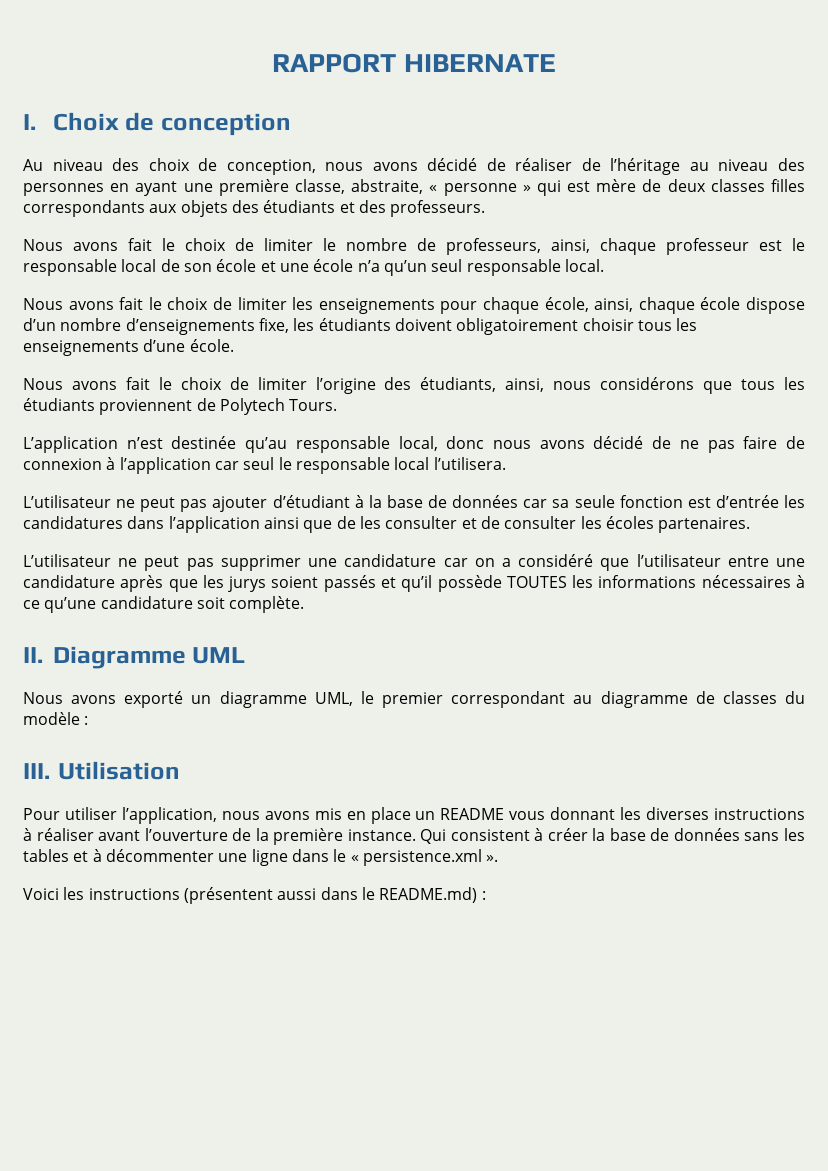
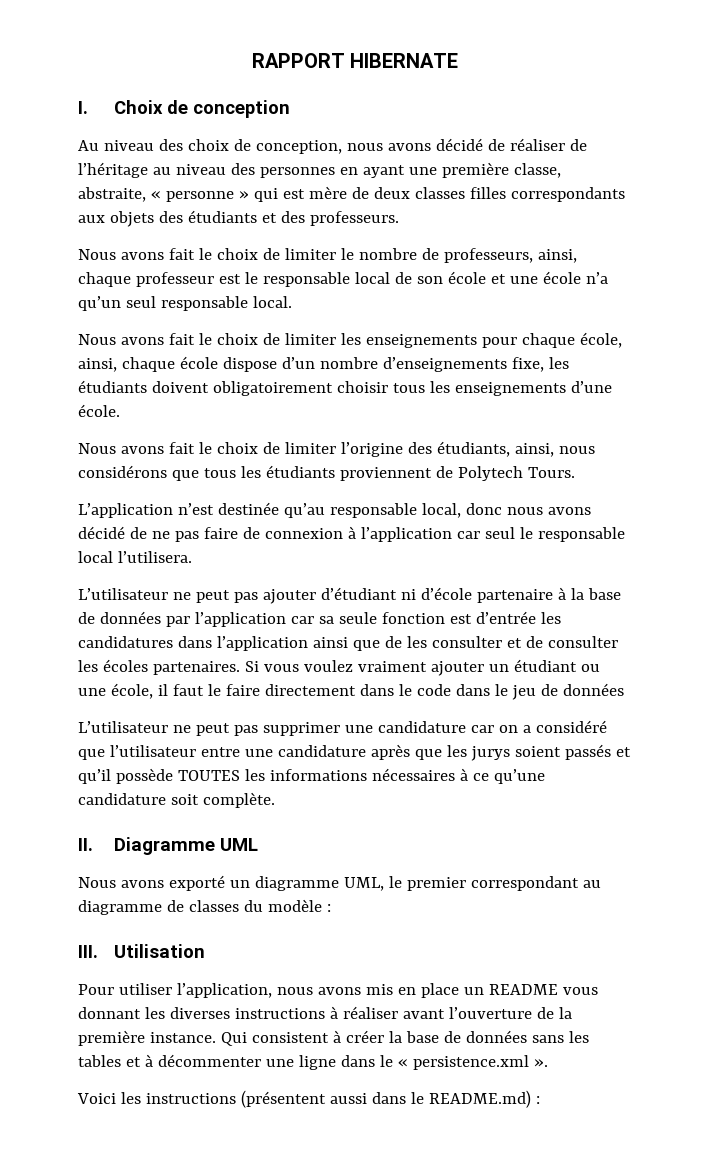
(350, 501) none -> [400,587,553,603] ni d’école partenaire
(519, 501) none -> [165,612,286,627] par l’application
(751, 525) none -> [244,659,600,676] [78,683,624,700] Si vous voulez vraiment ajouter un étudiant ou une école, il faut le faire directement dans le code dans le jeu de données

